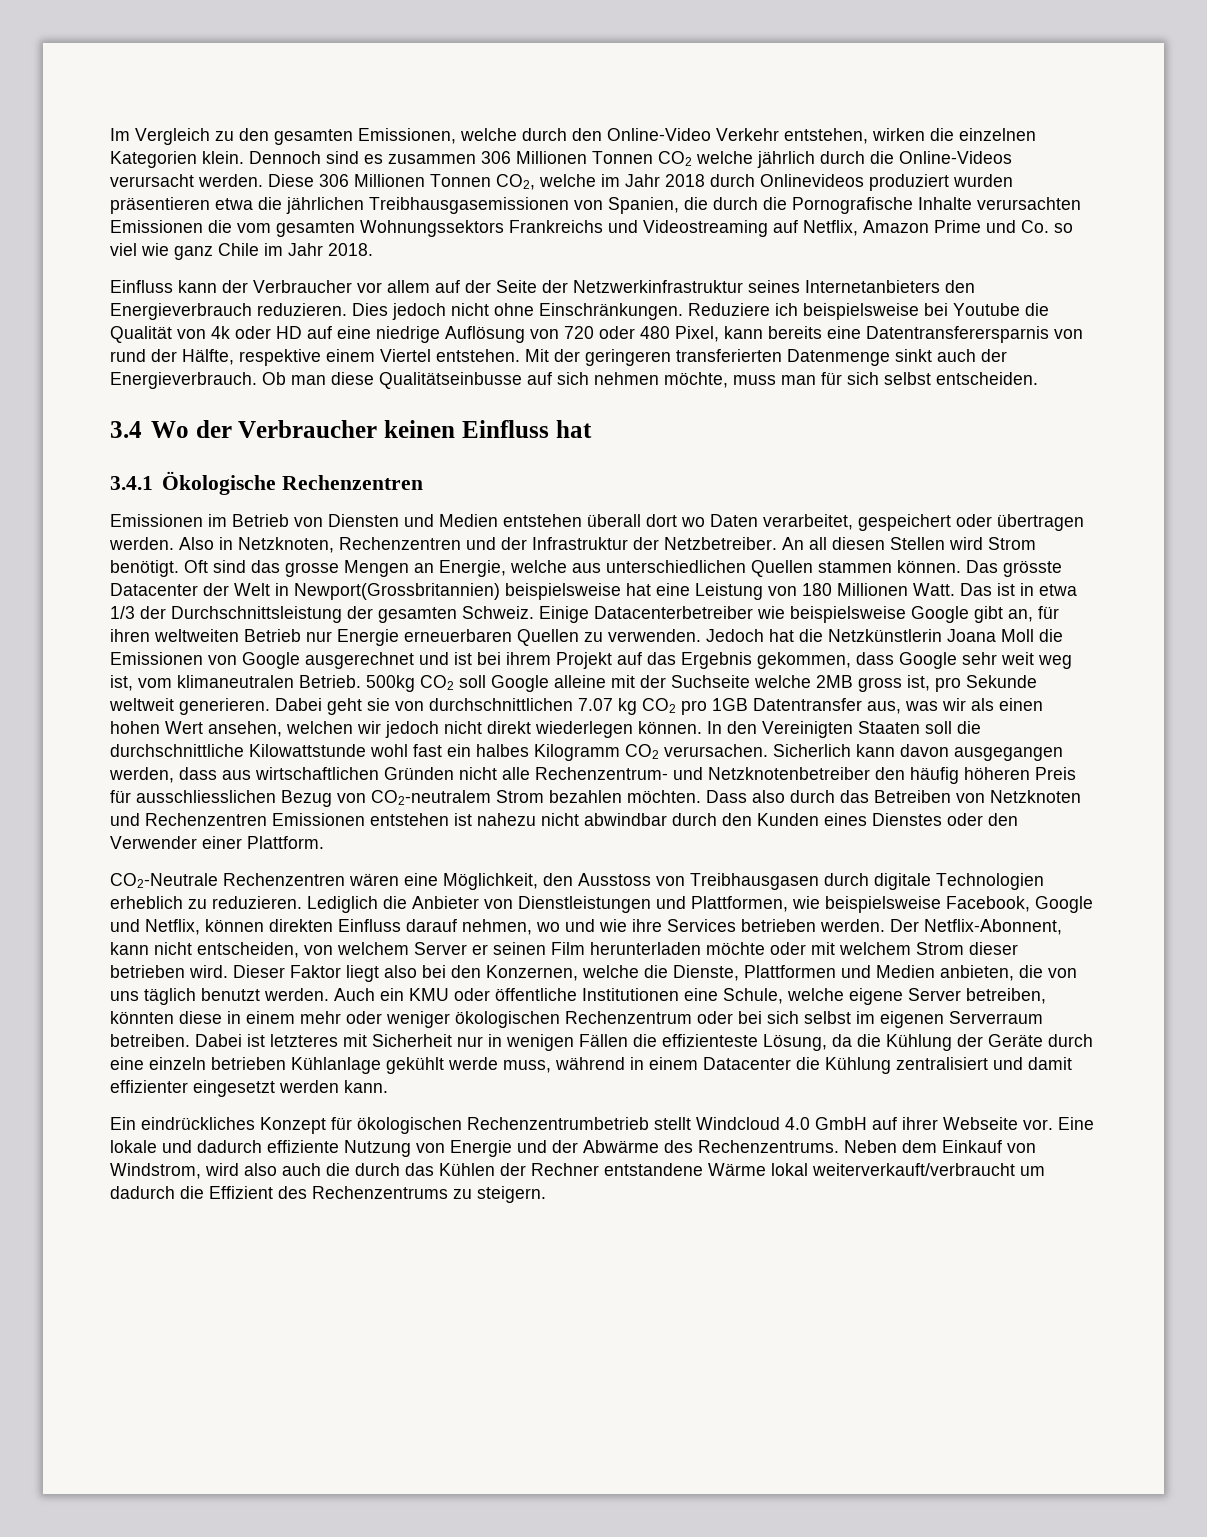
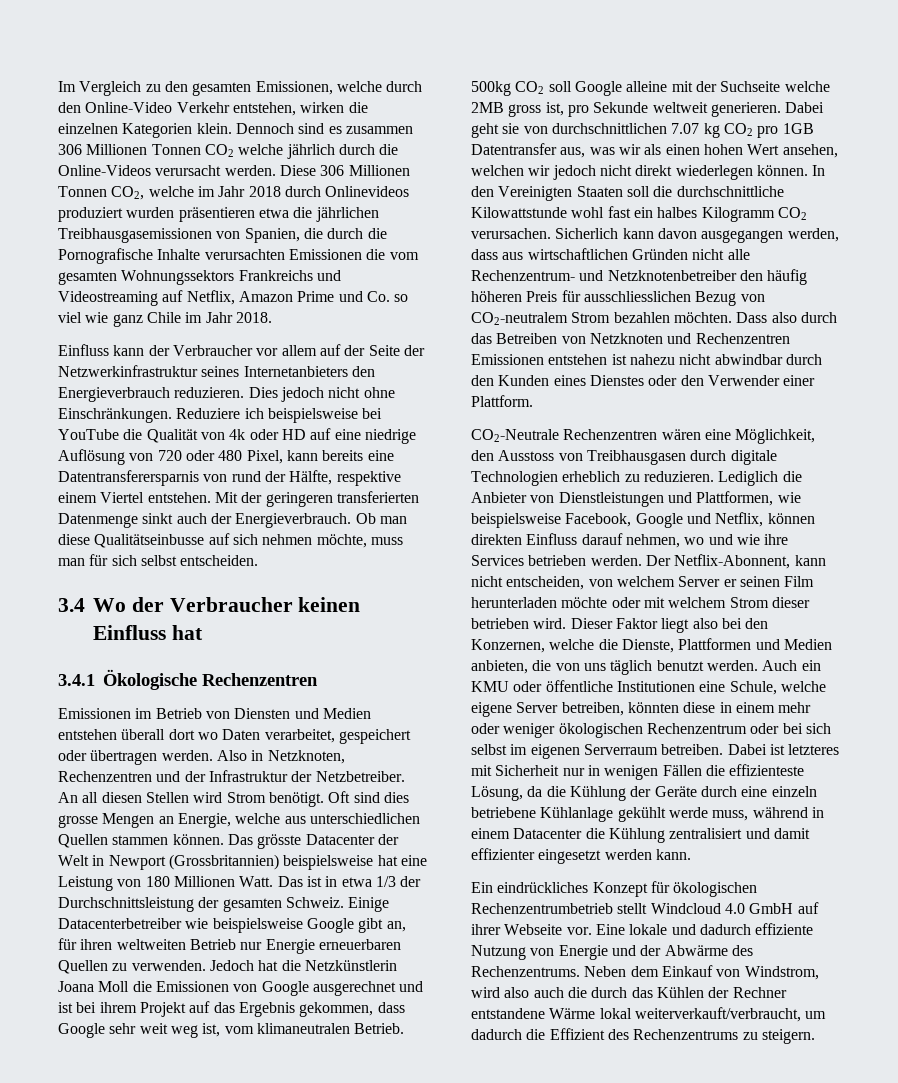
[953,303,1020,316] Youtube -> [58,429,119,440] YouTube
[251,560,280,573] das -> [383,792,409,803] dies
[294,583,500,600] Newport(Grossbritannien) -> [108,854,279,870] Newport (Grossbritannien)
[211,1057,286,1070] betrieben -> [471,807,536,818] betriebene
[812,1163,1015,1176] weiterverkauft/verbraucht -> [634,1007,801,1022] weiterverkauft/verbraucht,

